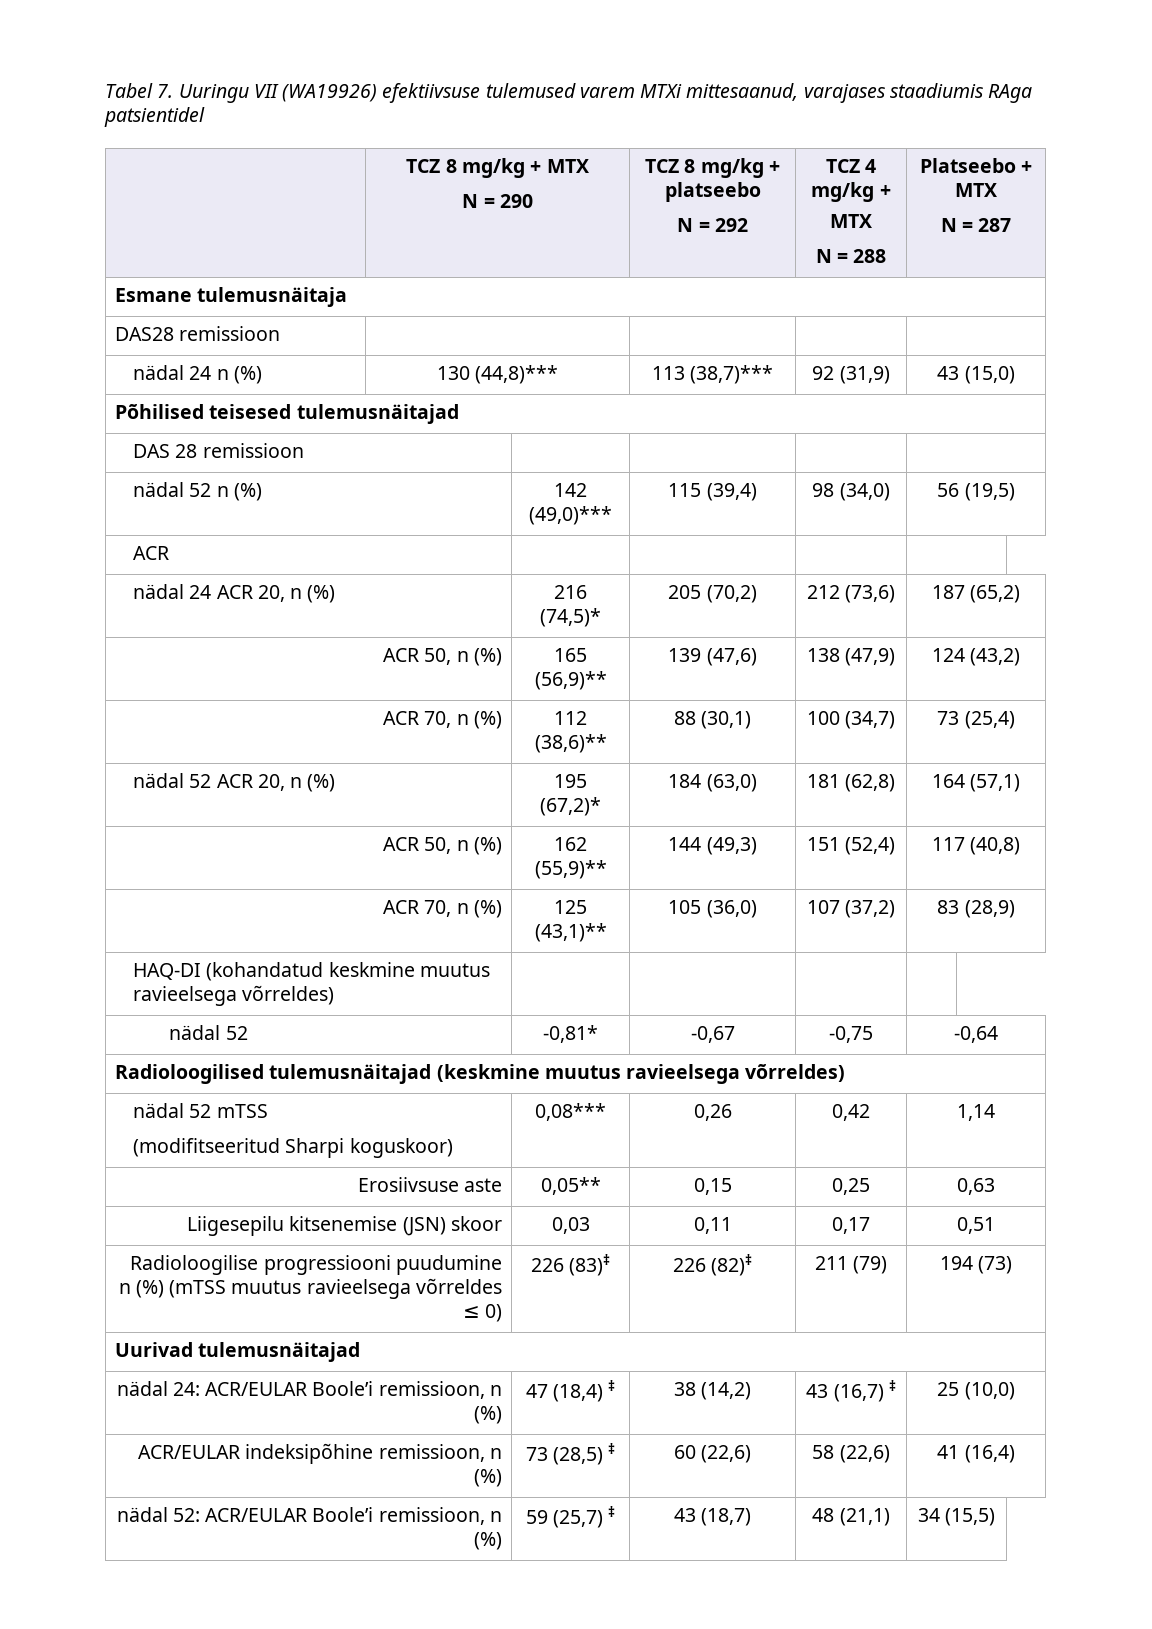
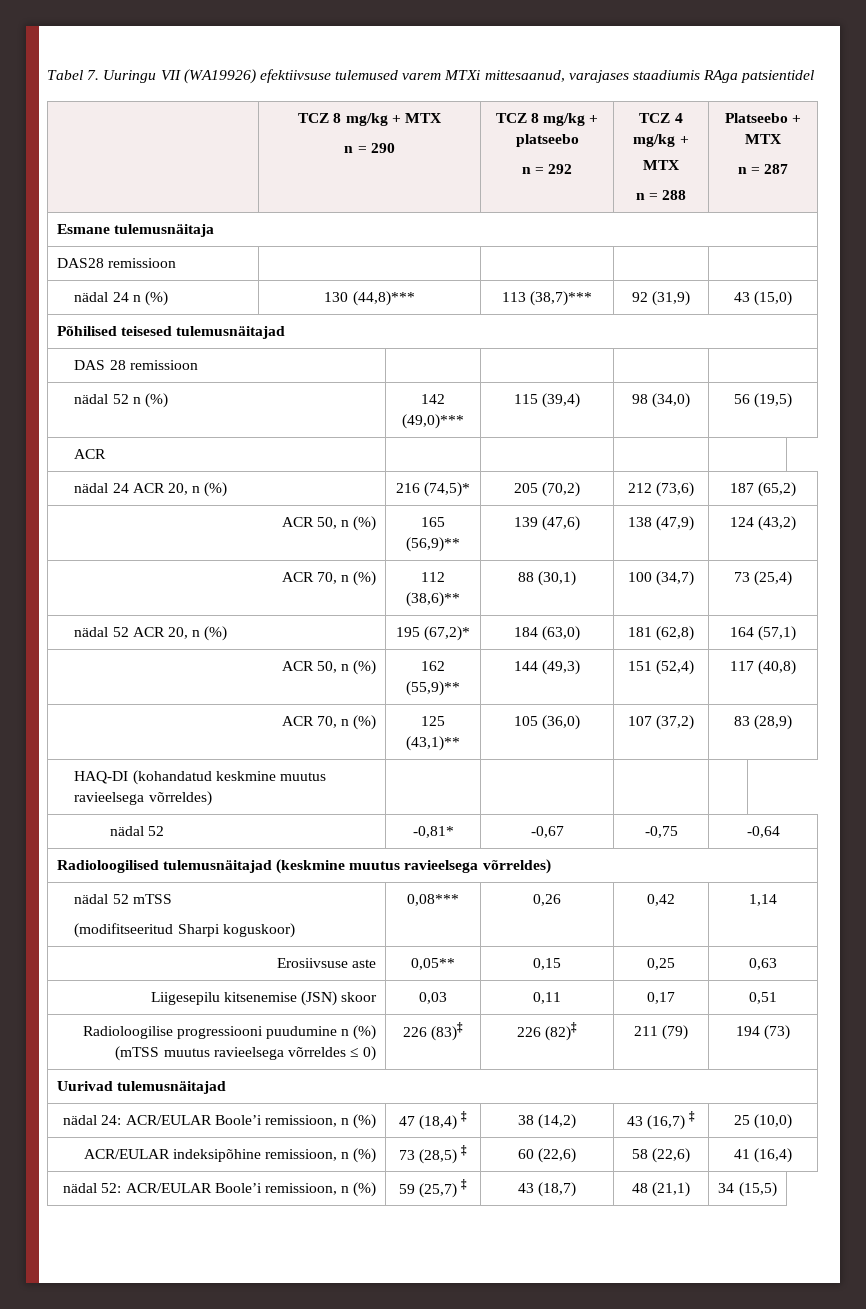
[462,194,479,208] N -> [344,146,354,153] n
[677,218,694,232] N -> [521,167,531,174] n
[815,249,832,263] N -> [635,193,645,200] n
[940,218,957,232] N -> [737,167,747,174] n

